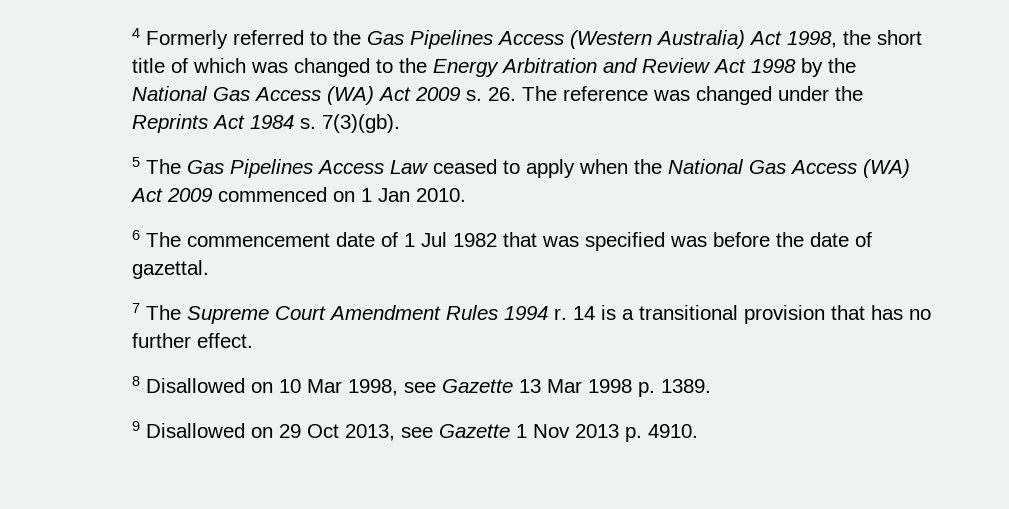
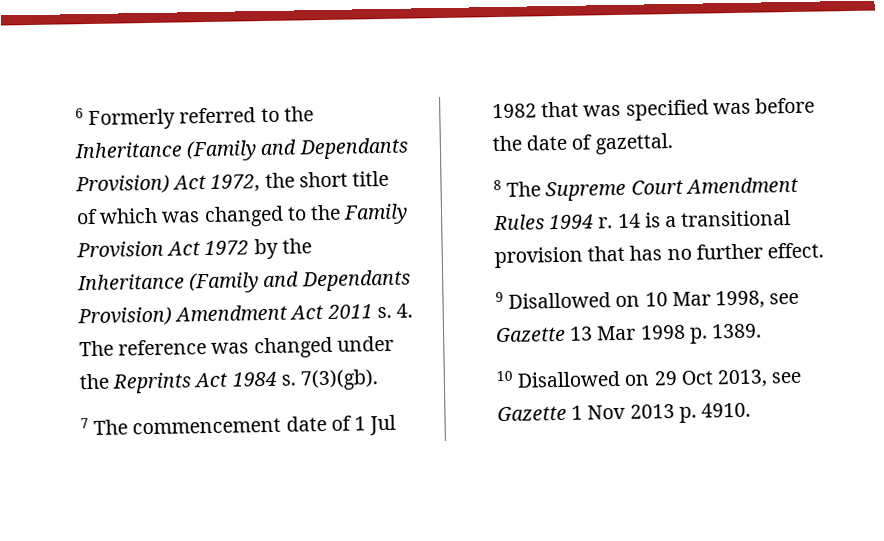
[131,28,140,38] 4 -> [74,108,84,119] 6
[366,30,837,49] Gas Pipelines Access (Western Australia) Act 1998, -> [73,137,409,162] [74,174,261,195] Inheritance (Family and Dependants Provision) Act 1972,
[432,58,856,77] [131,86,516,105] Energy Arbitration and Review Act 1998 by the National Gas Access (WA) Act 2009 s. 26. -> [343,203,409,225] [75,238,312,260] [76,269,411,294] [76,303,414,327] Family Provision Act 1972 by the Inheritance (Family and Dependants Provision) Amendment Act 2011 s. 4.
[131,157,910,178] [129,187,466,202] [131,230,140,240] 5 The Gas Pipelines Access Law ceased to apply when the National Gas Access (WA) Act 2009 commenced on 1 Jan 2010. // 6 -> [79,418,89,429] 7
[131,303,140,313] 7 -> [492,179,502,191] 8
[131,376,140,386] 8 -> [494,291,504,303] 9
[131,421,140,431] 9 -> [495,370,513,382] 10

